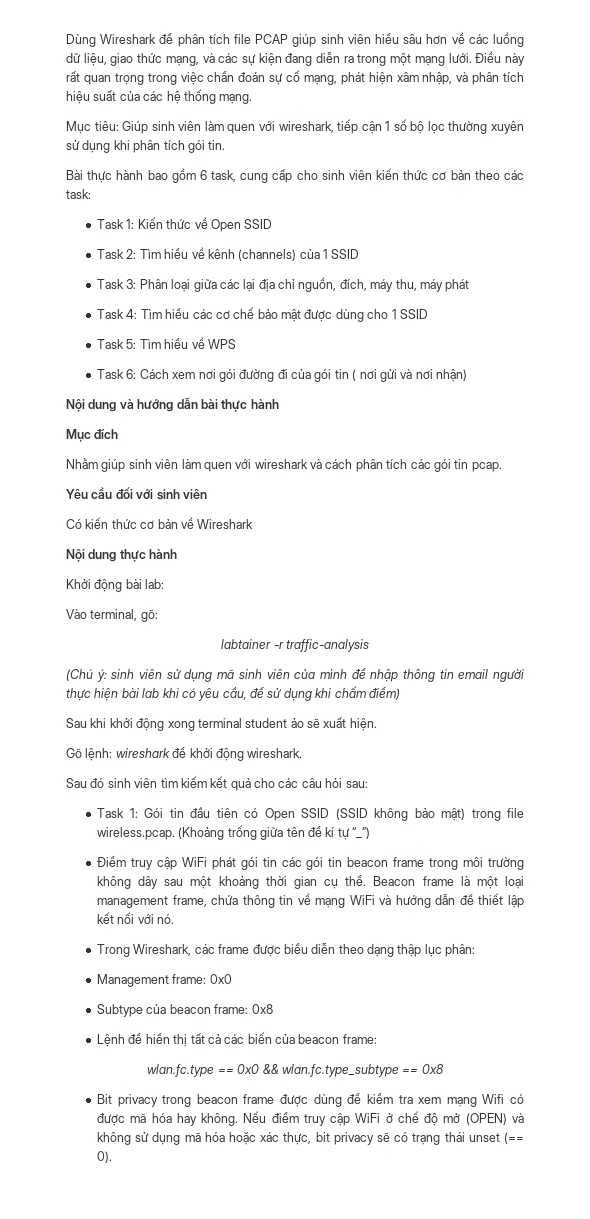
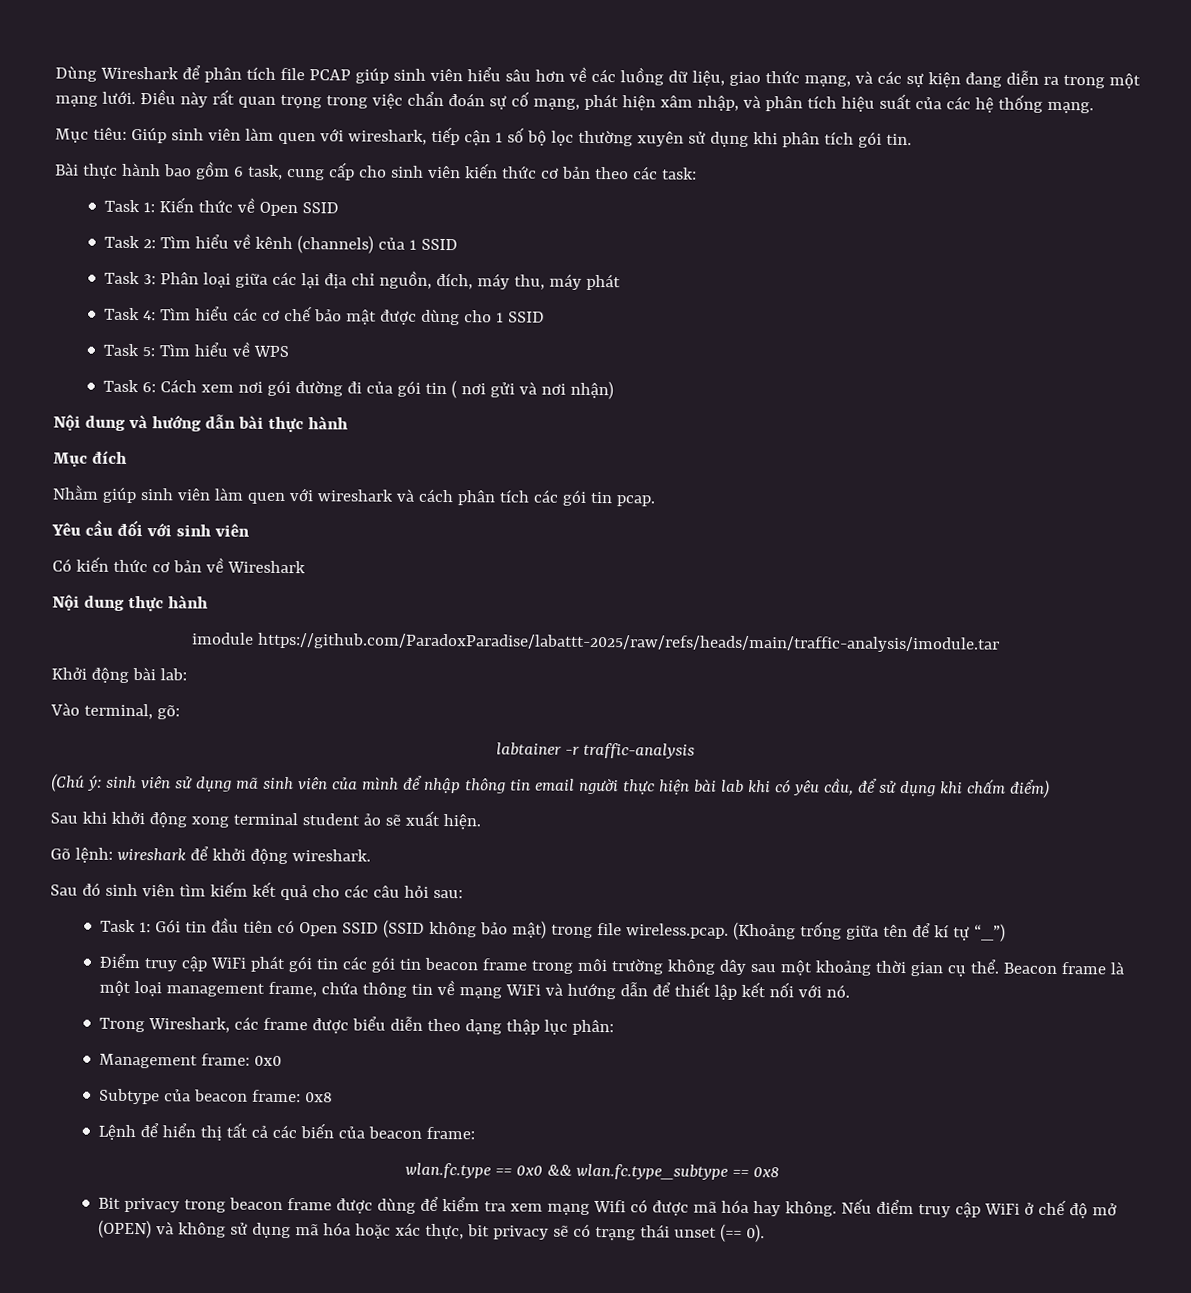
(178, 554) none -> [192,632,1000,653] // imodule https://github.com/ParadoxParadise/labattt-2025/raw/refs/heads/main/traffic-analysis/imodule.tar

